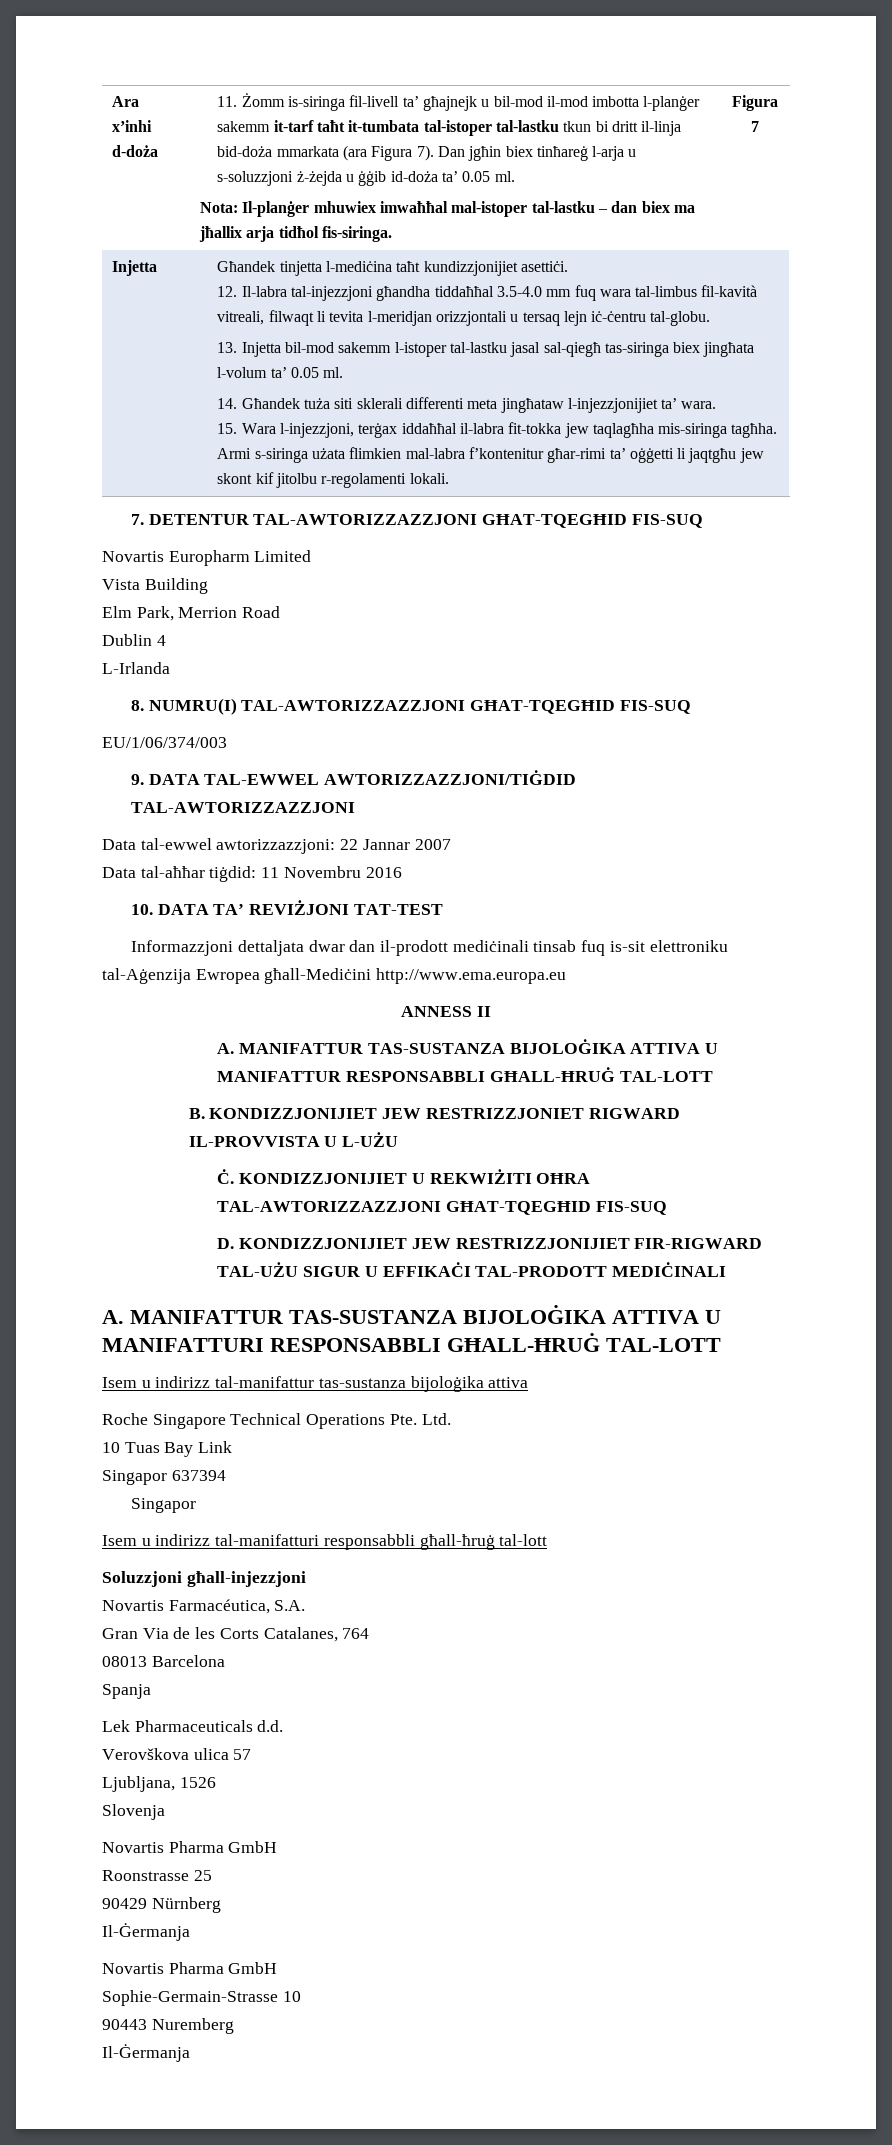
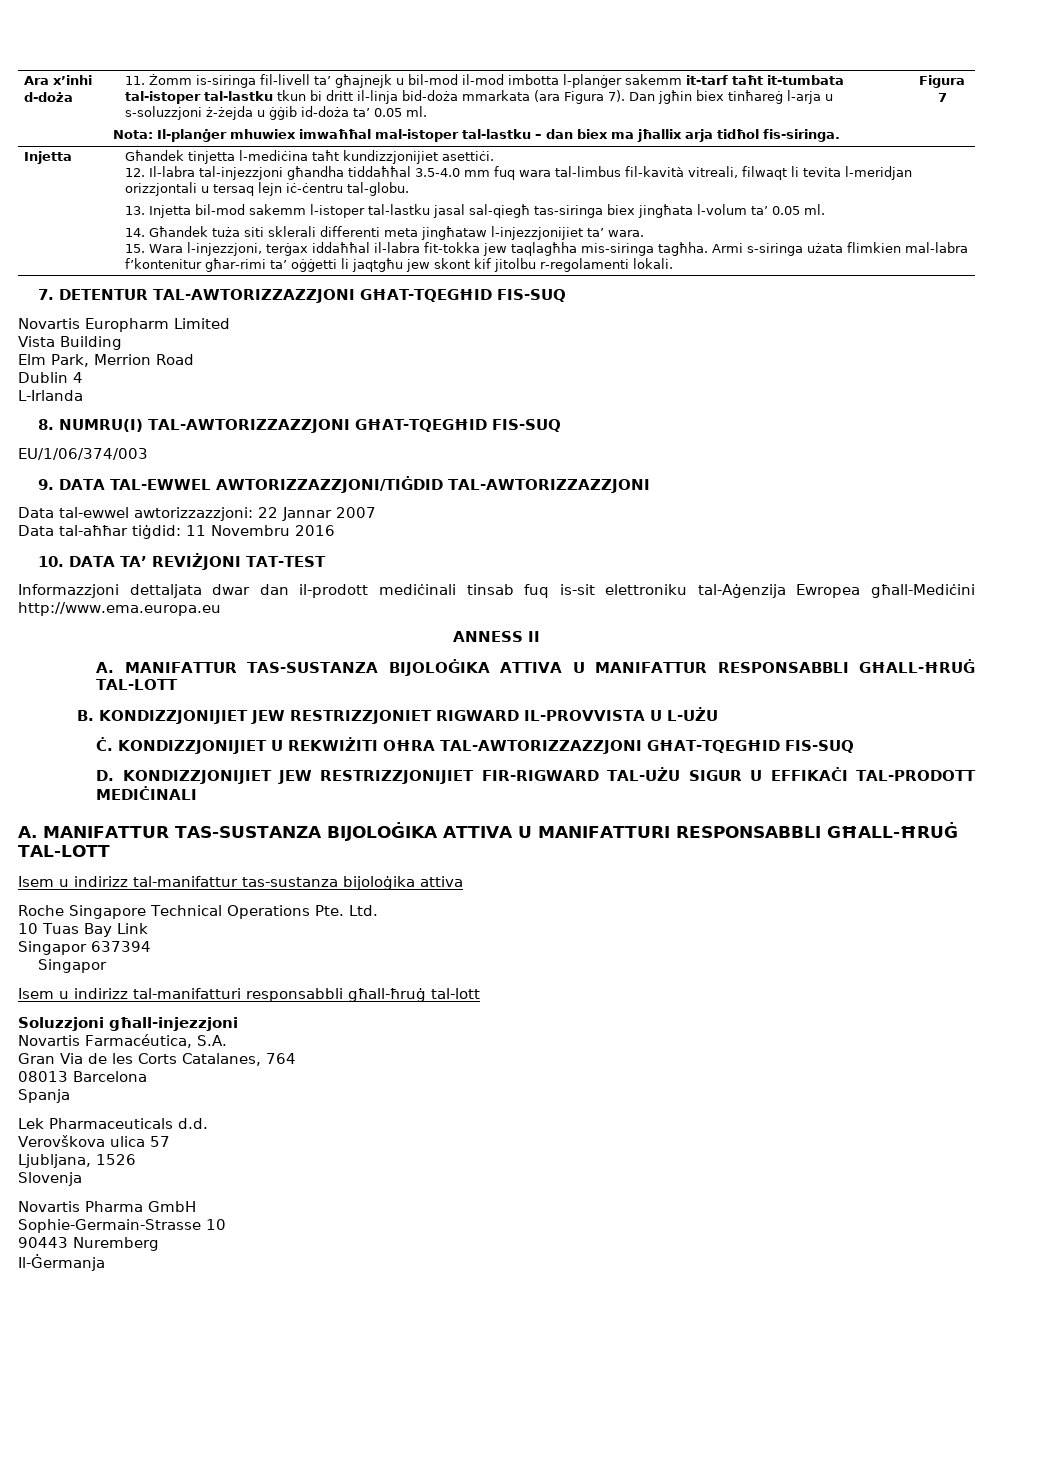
[102,1870,212,1881] [102,1897,221,1913] [102,1923,190,1941] [102,1962,278,1974] // Roonstrasse 25 // 90429 Nürnberg // Il-Ġermanja // Novartis Pharma GmbH -> (196, 1206) none

